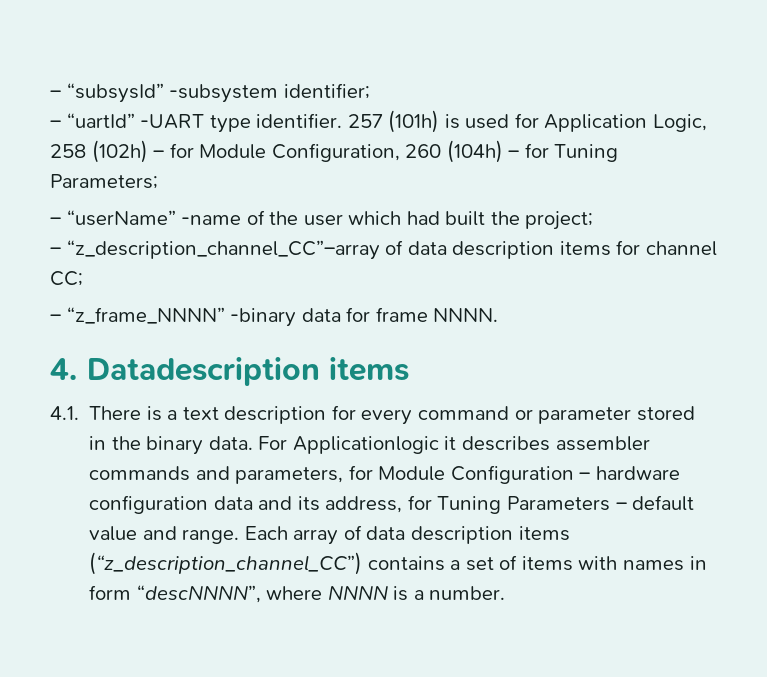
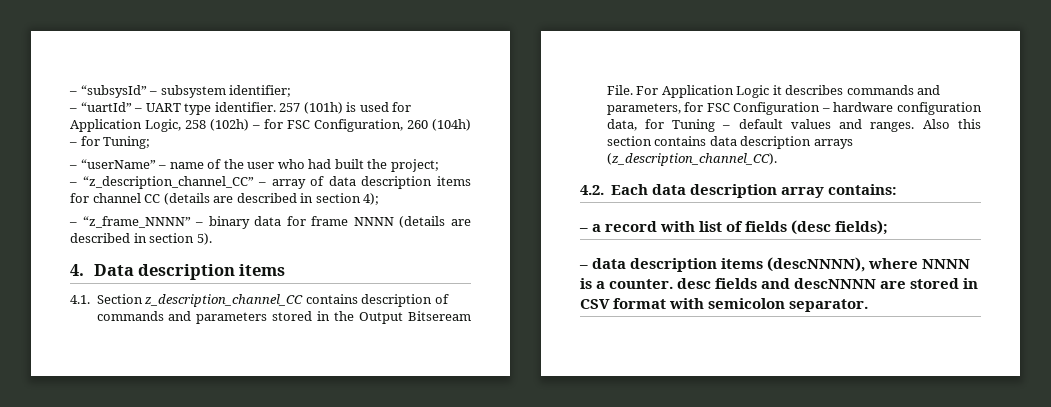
[169,84,279,103] -subsystem -> [149,85,226,98] – subsystem
[140,114,205,129] -UART -> [134,103,181,112] – UART
[199,144,267,159] Module -> [287,120,310,129] FSC
[554,144,619,162] [50,174,158,189] Tuning Parameters; -> [103,136,151,149] Tuning;
[181,215,242,225] -name -> [158,162,204,169] – name
[348,211,402,225] which -> [277,159,305,169] who
[66,240,380,260] “z_description_channel_CC”–array -> [82,176,306,189] “z_description_channel_CC” – array
[50,271,83,286] CC; -> [144,193,380,205] CC (details are described in section 4);
[230,308,297,327] -binary -> [195,216,250,229] – binary
[433,308,499,322] NNNN. -> [353,216,471,228] [70,233,212,245] NNNN (details are described in section 5).
[87,357,321,386] Datadescription -> [93,264,236,280] Data description
[89,405,695,425] [89,436,439,455] There is a text description for every command or parameter stored in the binary data. For Applicationlogic -> [96,294,449,307] [96,311,471,324] [606,85,770,98] Section z_description_channel_CC contains description of commands and parameters stored in the Output Bitsеream File. For Application Logic
[555,436,650,451] assembler -> (844, 90) none
[378,466,446,481] Module -> [706,103,730,112] FSC
[213,495,610,514] data and its address, for Tuning Parameters -> [606,119,716,132] data, for Tuning
[89,525,570,545] [89,552,707,575] [89,585,506,603] value and range. Each array of data description items (“z_description_channel_CC”) contains a set of items with names in form “descNNNN”, where NNNN is a number. -> [790,119,981,132] [606,136,853,149] [606,153,777,166] [580,184,897,198] [579,220,889,235] [579,257,971,272] [580,278,979,289] [580,298,869,312] values and ranges. Also this section contains data description arrays (z_description_channel_CC). // 4.2. Each data description array contains: // – a record with list of fields (desc fields); // – data description items (descNNNN), where NNNN is a counter. desc fields and descNNNN are stored in CSV format with semicolon separator.

